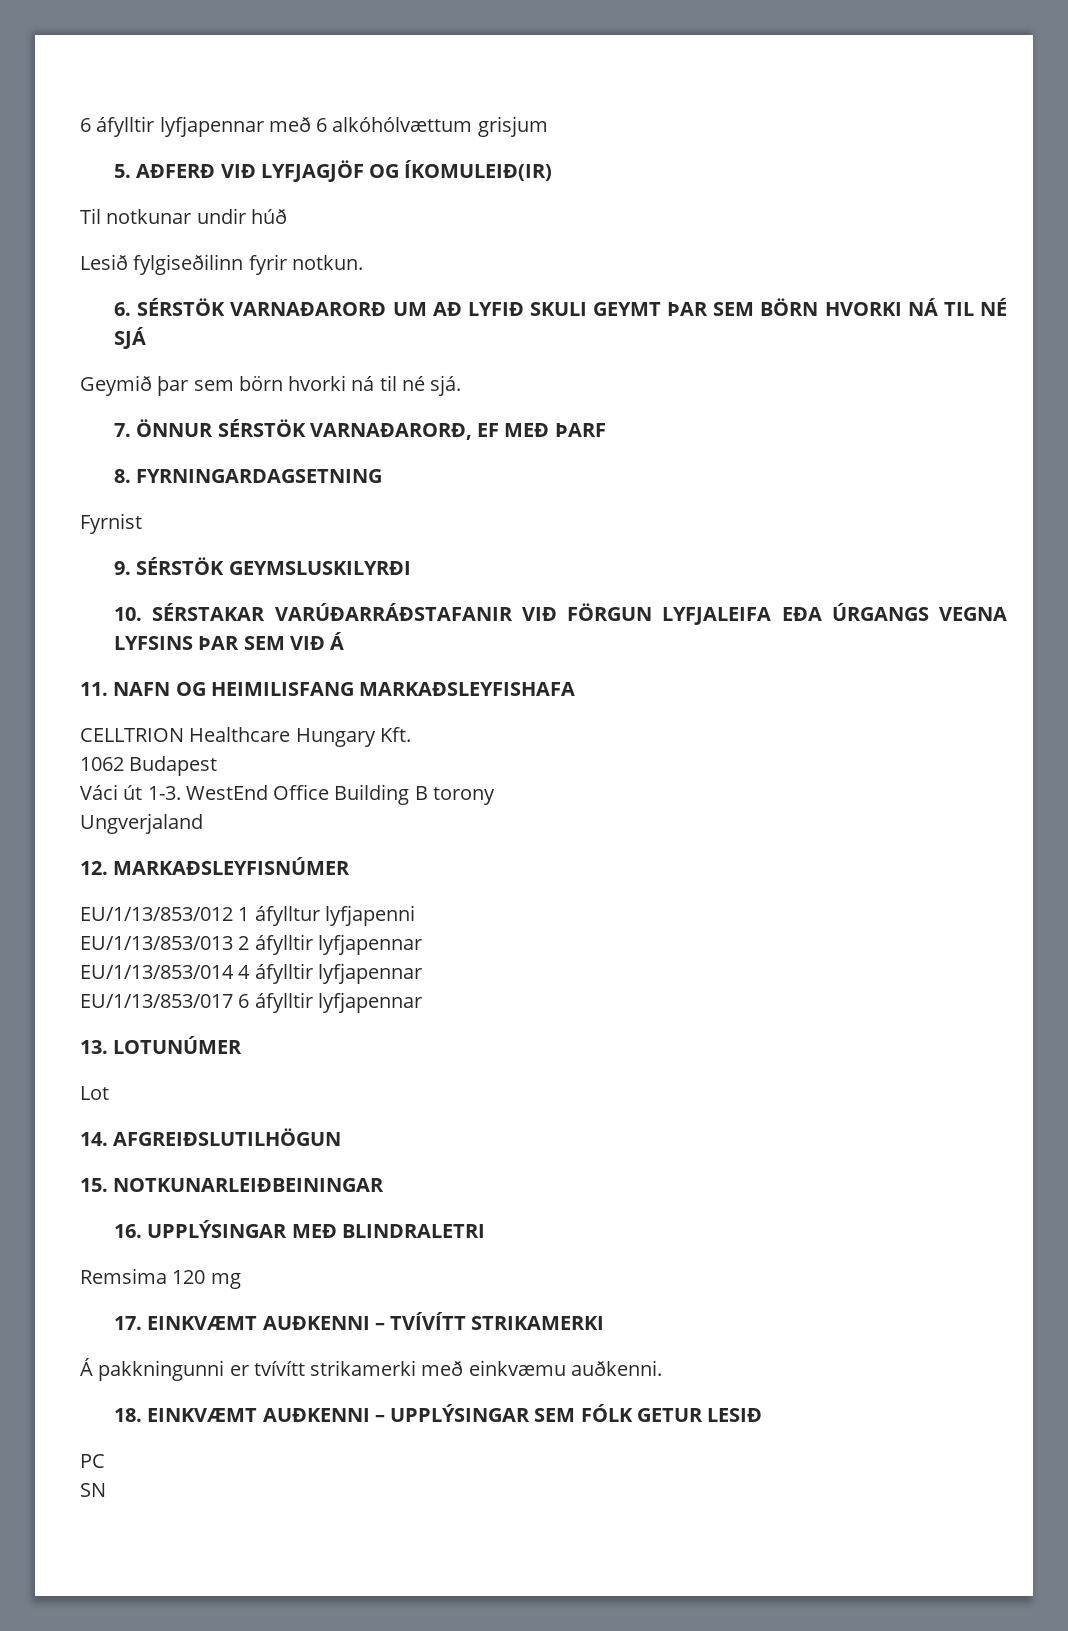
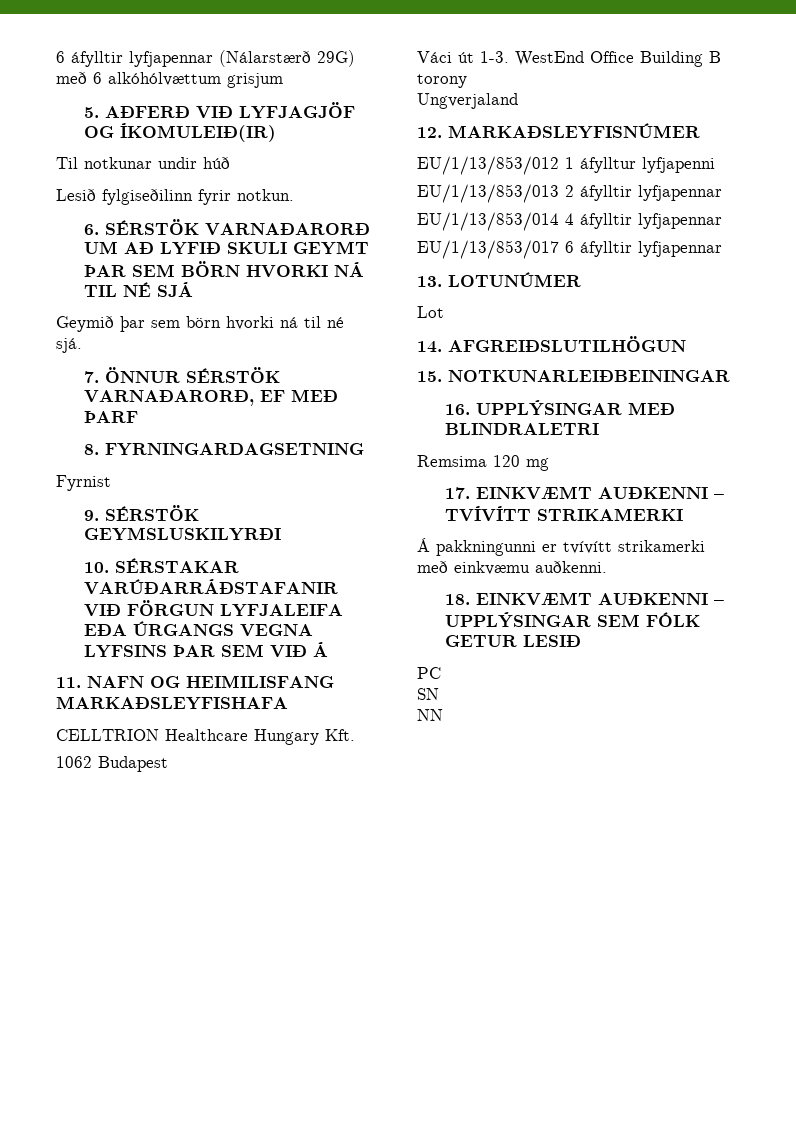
[80,116,264,137] 6 áfylltir lyfjapennar -> [56,50,355,67] 6 áfylltir lyfjapennar (Nálarstærð 29G)
(106, 1490) none -> [417,709,443,721] // NN

